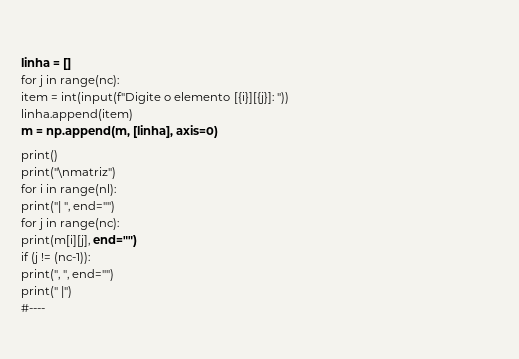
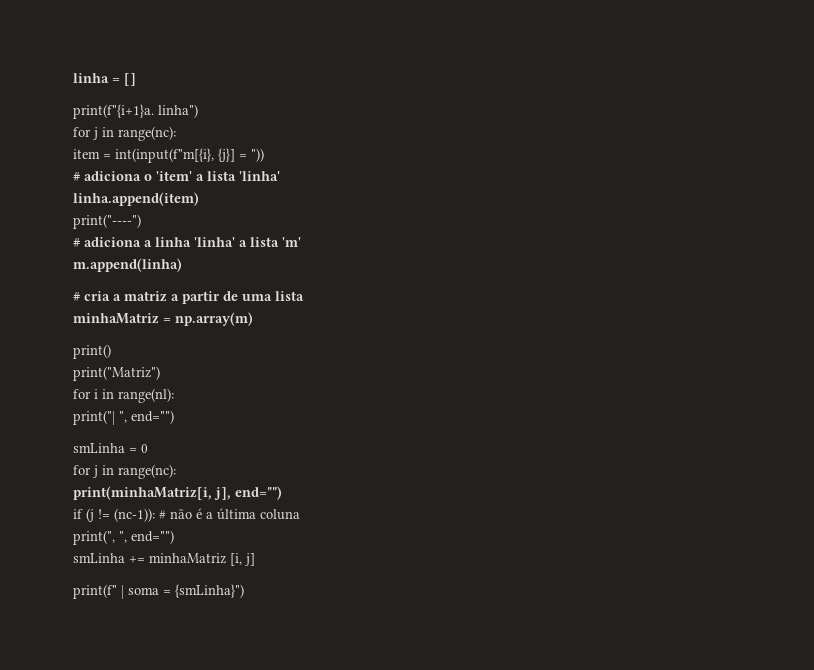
(72, 64) none -> [73,104,198,119] // print(f"{i+1}a. linha")
[61,92,289,104] [21,109,133,121] [21,125,219,138] int(input(f"Digite o elemento [{i}][{j}]: ")) // linha.append(item) // m = np.append(m, [linha], axis=0) -> [115,148,264,163] [73,171,280,181] [73,192,199,206] [73,214,141,229] [73,237,301,247] [73,258,182,272] [73,291,304,304] [73,312,253,326] int(input(f"m[{i}, {j}] = ")) // # adiciona o 'item' a lista 'linha' // linha.append(item) // print("----") // # adiciona a linha 'linha' a lista 'm' // m.append(linha) // # cria a matriz a partir de uma lista // minhaMatriz = np.array(m)
[21,167,116,179] print("\nmatriz") -> [73,366,160,381] print("Matriz")
[21,218,120,230] [21,235,90,247] // for j in range(nc): // print(m[i][j], -> [73,443,148,453] [73,464,176,479] [73,486,231,500] // smLinha = 0 // for j in range(nc): // print(minhaMatriz[i, j],
[21,269,115,281] [21,286,73,298] [21,304,45,312] // print(", ", end="") // print(" |") // #---- -> [159,508,300,520] [73,530,174,545] [73,553,255,566] [73,584,244,599] # não é a última coluna // print(", ", end="") // smLinha += minhaMatriz [i, j] // print(f" | soma = {smLinha}")

